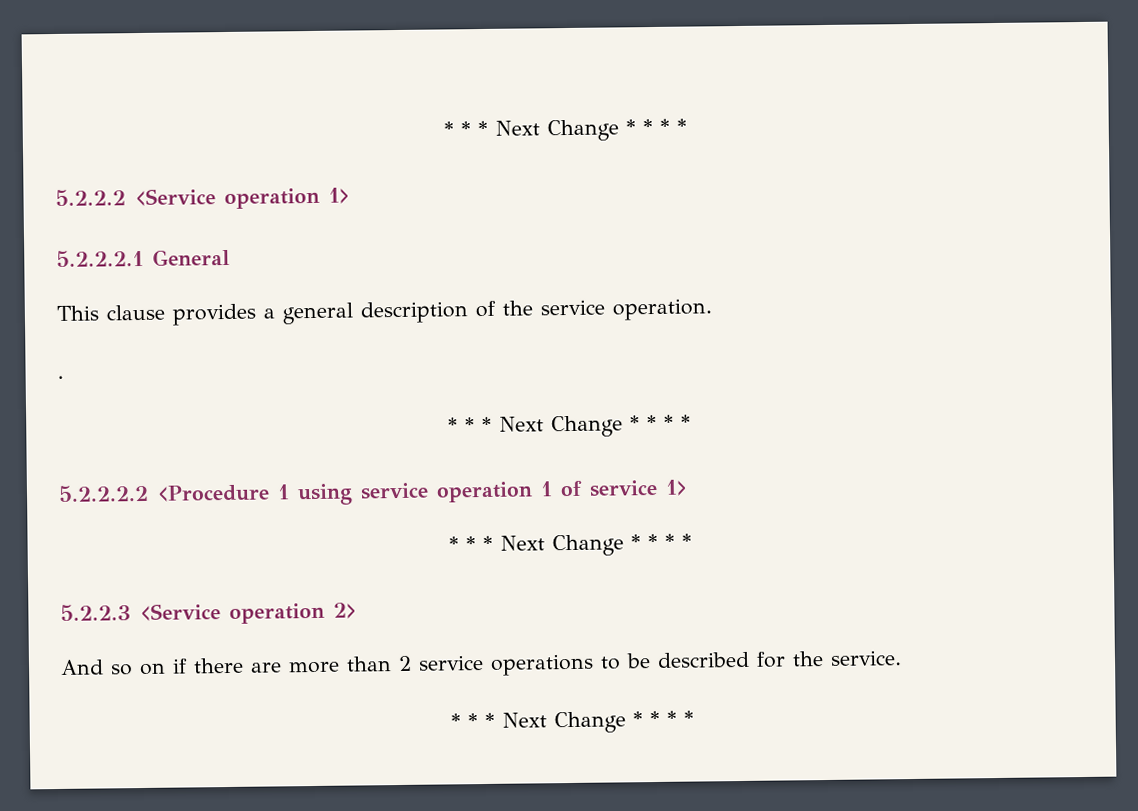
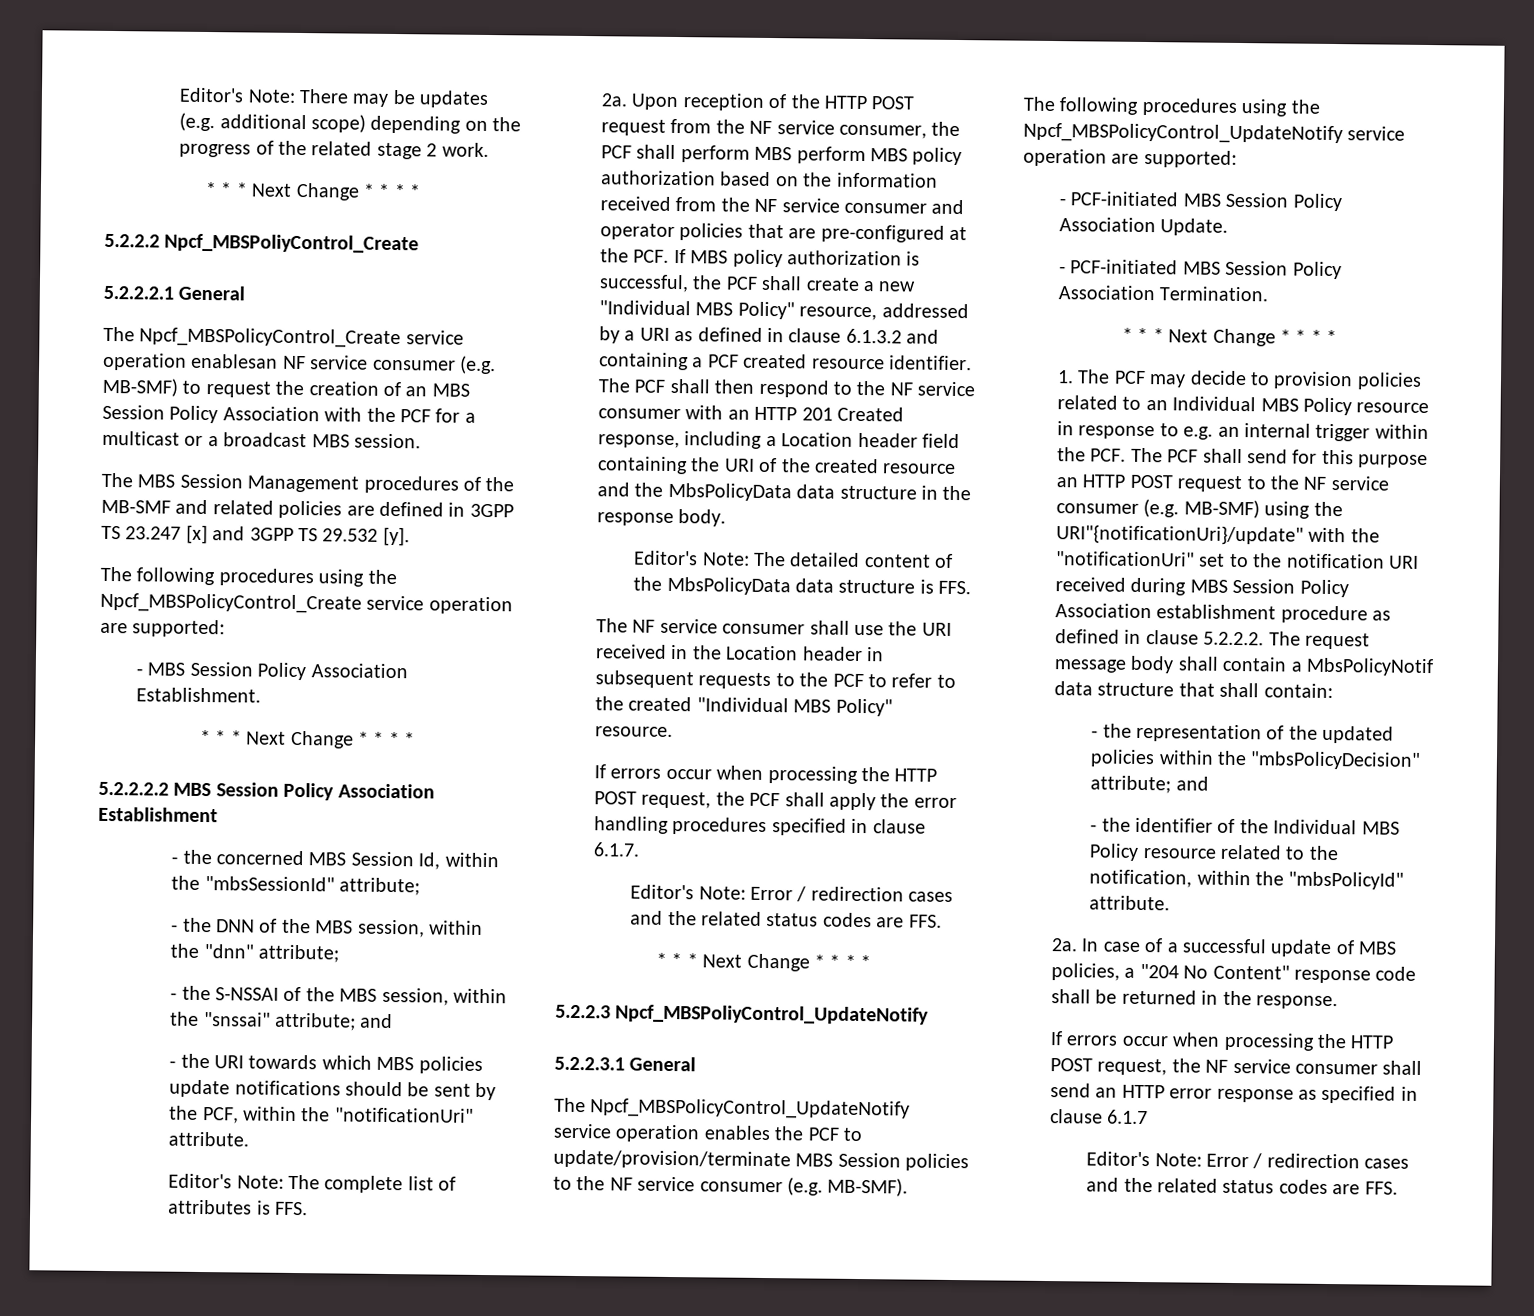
(444, 129) none -> [179,87,490,109] [179,112,522,134] [179,140,489,160] Editor's Note: There may be updates (e.g. additional scope) depending on the progress of the related stage 2 work. //
[134,187,351,210] <Service operation 1> -> [164,233,420,254] Npcf_MBSPoliyControl_Create
[56,298,713,326] [57,375,64,379] This clause provides a general description of the service operation. // . -> [103,326,464,349] [103,352,496,375] [102,377,470,398] [102,404,476,424] [102,430,421,449] [101,472,515,494] [101,499,514,519] [101,524,410,547] [100,566,397,587] [100,592,513,615] [100,619,226,638] [136,661,408,681] [136,687,262,703] The Npcf_MBSPolicyControl_Create service operation enablesan NF service consumer (e.g. MB-SMF) to request the creation of an MBS Session Policy Association with the PCF for a multicast or a broadcast MBS session. // The MBS Session Management procedures of the MB-SMF and related policies are defined in 3GPP TS 23.247 [x] and 3GPP TS 29.532 [y]. // The following procedures using the Npcf_MBSPolicyControl_Create service operation are supported: // - MBS Session Policy Association Establishment.
[156,479,689,506] <Procedure 1 using service operation 1 of service 1> -> [173,782,435,801] [98,806,218,823] [171,849,499,870] [171,875,420,896] [171,917,483,938] [170,943,339,963] [170,985,507,1006] [170,1011,394,1031] [169,1053,483,1074] [169,1079,497,1101] [169,1105,474,1124] [168,1131,250,1147] [168,1173,457,1194] [168,1199,308,1216] [601,93,915,111] [601,118,961,139] [601,144,963,166] [601,170,938,188] [600,196,965,215] [600,223,968,243] [600,248,921,268] [599,274,917,293] [599,300,969,321] [599,326,940,344] [599,352,973,371] [598,378,976,398] [598,405,905,422] [598,431,961,449] [597,456,957,475] [597,482,972,502] [597,509,727,527] [633,550,954,568] [633,576,972,596] [596,618,952,636] [595,644,885,662] [595,670,956,690] [595,696,893,717] [595,726,674,738] [594,764,938,784] [594,791,957,811] [594,816,926,836] [593,842,641,857] [630,884,954,902] [630,910,942,928] MBS Session Policy Association Establishment // - the concerned MBS Session Id, within the "mbsSessionId" attribute; // - the DNN of the MBS session, within the "dnn" attribute; // - the S-NSSAI of the MBS session, within the "snssai" attribute; and // - the URI towards which MBS policies update notifications should be sent by the PCF, within the "notificationUri" attribute. // Editor's Note: The complete list of attributes is FFS. // 2a. Upon reception of the HTTP POST request from the NF service consumer, the PCF shall perform MBS perform MBS policy authorization based on the information received from the NF service consumer and operator policies that are pre-configured at the PCF. If MBS policy authorization is successful, the PCF shall create a new "Individual MBS Policy" resource, addressed by a URI as defined in clause 6.1.3.2 and containing a PCF created resource identifier. The PCF shall then respond to the NF service consumer with an HTTP 201 Created response, including a Location header field containing the URI of the created resource and the MbsPolicyData data structure in the response body. // Editor's Note: The detailed content of the MbsPolicyData data structure is FFS. // The NF service consumer shall use the URI received in the Location header in subsequent requests to the PCF to refer to the created "Individual MBS Policy" resource. // If errors occur when processing the HTTP POST request, the PCF shall apply the error handling procedures specified in clause 6.1.7. // Editor's Note: Error / redirection cases and the related status codes are FFS.
[139,602,358,624] [60,650,902,676] [451,710,694,734] <Service operation 2> // And so on if there are more than 2 service operations to be described for the service. // * * * Next Change * * * * -> [615,1004,930,1025] [554,1056,697,1072] [554,1097,911,1120] [553,1123,863,1143] [553,1149,970,1172] [553,1176,909,1197] [1023,96,1320,117] [1023,122,1406,145] [1023,148,1237,168] [1059,191,1342,212] [1059,217,1229,236] [1059,259,1342,280] [1058,285,1269,302] [1121,327,1338,347] [1057,369,1422,390] [1057,395,1430,416] [1057,421,1429,442] [1057,447,1429,469] [1056,474,1389,493] [1056,499,1343,519] [1056,524,1380,546] [1056,551,1420,569] [1055,577,1349,598] [1055,603,1392,624] [1055,629,1371,650] [1054,655,1435,677] [1054,681,1333,699] [1091,723,1395,744] [1090,749,1422,770] [1090,775,1209,794] [1090,817,1400,835] [1089,843,1339,861] [1089,869,1405,890] [1089,895,1171,911] [1051,938,1398,958] [1051,963,1417,984] [1051,989,1339,1010] [1050,1031,1395,1051] [1050,1058,1423,1076] [1050,1083,1418,1104] [1050,1109,1149,1125] [1086,1151,1410,1169] [1086,1177,1398,1195] Npcf_MBSPoliyControl_UpdateNotify // 5.2.2.3.1 General // The Npcf_MBSPolicyControl_UpdateNotify service operation enables the PCF to update/provision/terminate MBS Session policies to the NF service consumer (e.g. MB-SMF). // The following procedures using the Npcf_MBSPolicyControl_UpdateNotify service operation are supported: // - PCF-initiated MBS Session Policy Association Update. // - PCF-initiated MBS Session Policy Association Termination. // * * * Next Change * * * * // 1. The PCF may decide to provision policies related to an Individual MBS Policy resource in response to e.g. an internal trigger within the PCF. The PCF shall send for this purpose an HTTP POST request to the NF service consumer (e.g. MB-SMF) using the URI"{notificationUri}/update" with the "notificationUri" set to the notification URI received during MBS Session Policy Association establishment procedure as defined in clause 5.2.2.2. The request message body shall contain a MbsPolicyNotif data structure that shall contain: // - the representation of the updated policies within the "mbsPolicyDecision" attribute; and // - the identifier of the Individual MBS Policy resource related to the notification, within the "mbsPolicyId" attribute. // 2a. In case of a successful update of MBS policies, a "204 No Content" response code shall be returned in the response. // If errors occur when processing the HTTP POST request, the NF service consumer shall send an HTTP error response as specified in clause 6.1.7 // Editor's Note: Error / redirection cases and the related status codes are FFS.

